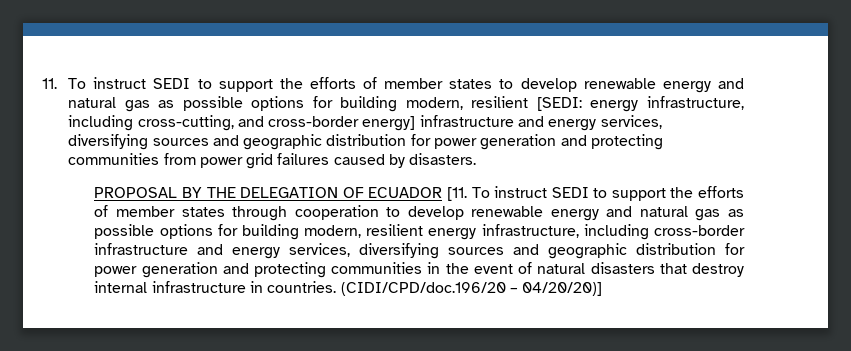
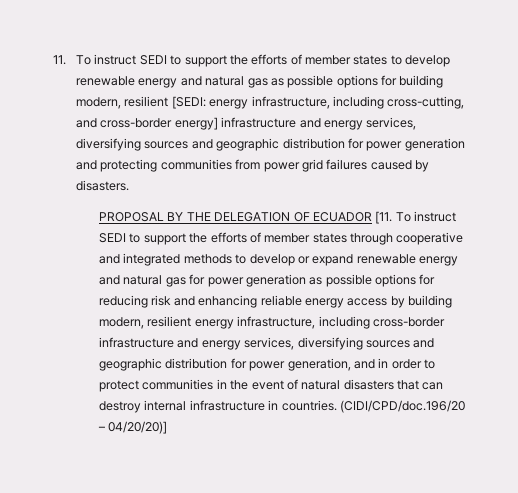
[294,205,744,221] [94,224,238,239] cooperation to develop renewable energy and natural gas as possible options for -> [396,232,464,245] [99,253,459,266] [99,274,436,287] [99,295,405,308] cooperative and integrated methods to develop or expand renewable energy and natural gas for power generation as possible options for reducing risk and enhancing reliable energy access by
[141,262,327,278] generation and protecting -> [287,358,436,371] [99,380,140,392] generation, and in order to protect
(687, 268) none -> [422,382,444,390] can

